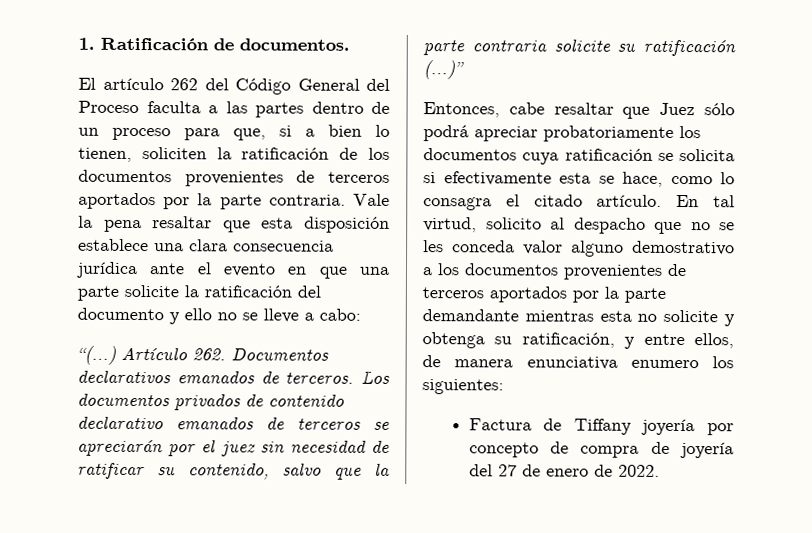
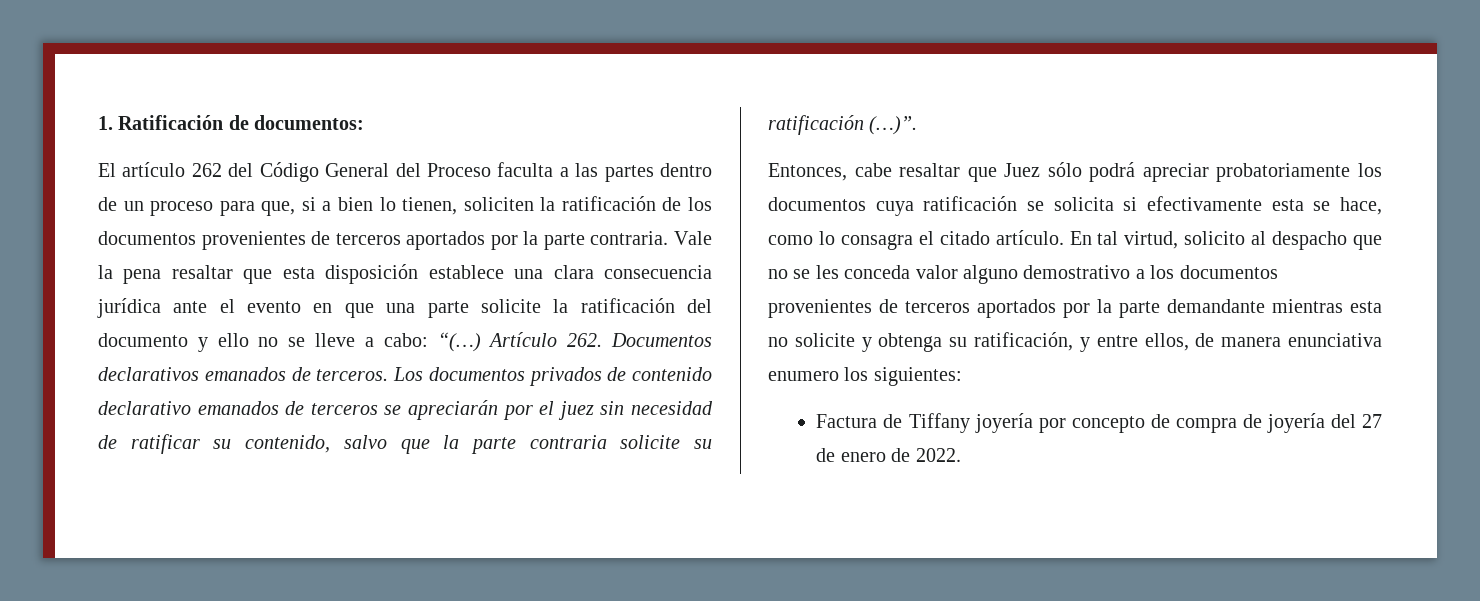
[239,38,350,51] documentos. -> [254,115,365,130] documentos:
(361, 314) // -> (428, 340) none
[423,60,464,80] (…)” -> [869,116,918,135] (…)”.

